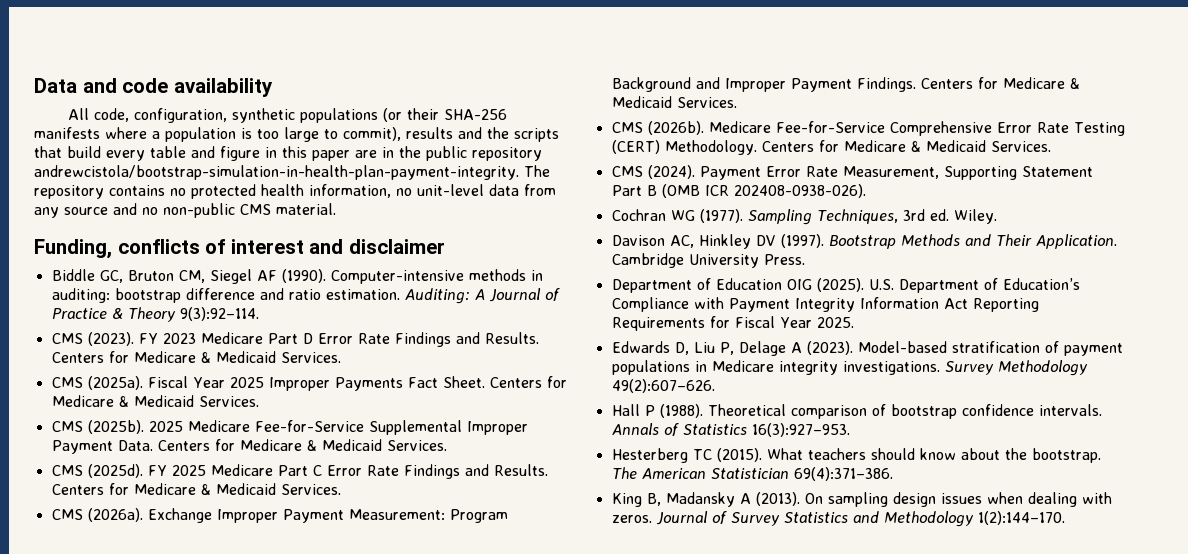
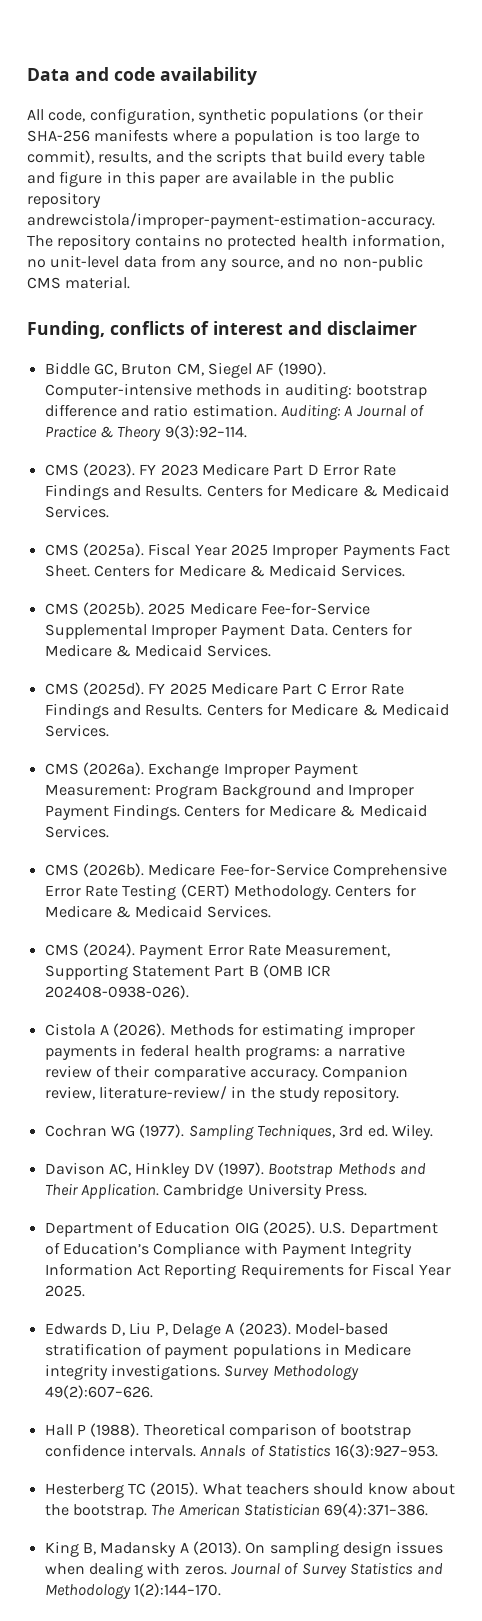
[406,127,453,139] results -> [98,151,152,164] results,
(377, 154) none -> [231,171,297,184] available
[34,165,519,180] andrewcistola/bootstrap-simulation-in-health-plan-payment-integrity. -> [27,213,435,229] andrewcistola/improper-payment-estimation-accuracy.
[64,207,108,215] source -> [230,259,283,269] source,
(866, 191) none -> [44,1023,415,1039] [44,1044,405,1060] [44,1065,409,1081] [44,1086,400,1102] // Cistola A (2026). Methods for estimating improper payments in federal health programs: a narrative review of their comparative accuracy. Companion review, literature-review/ in the study repository.

